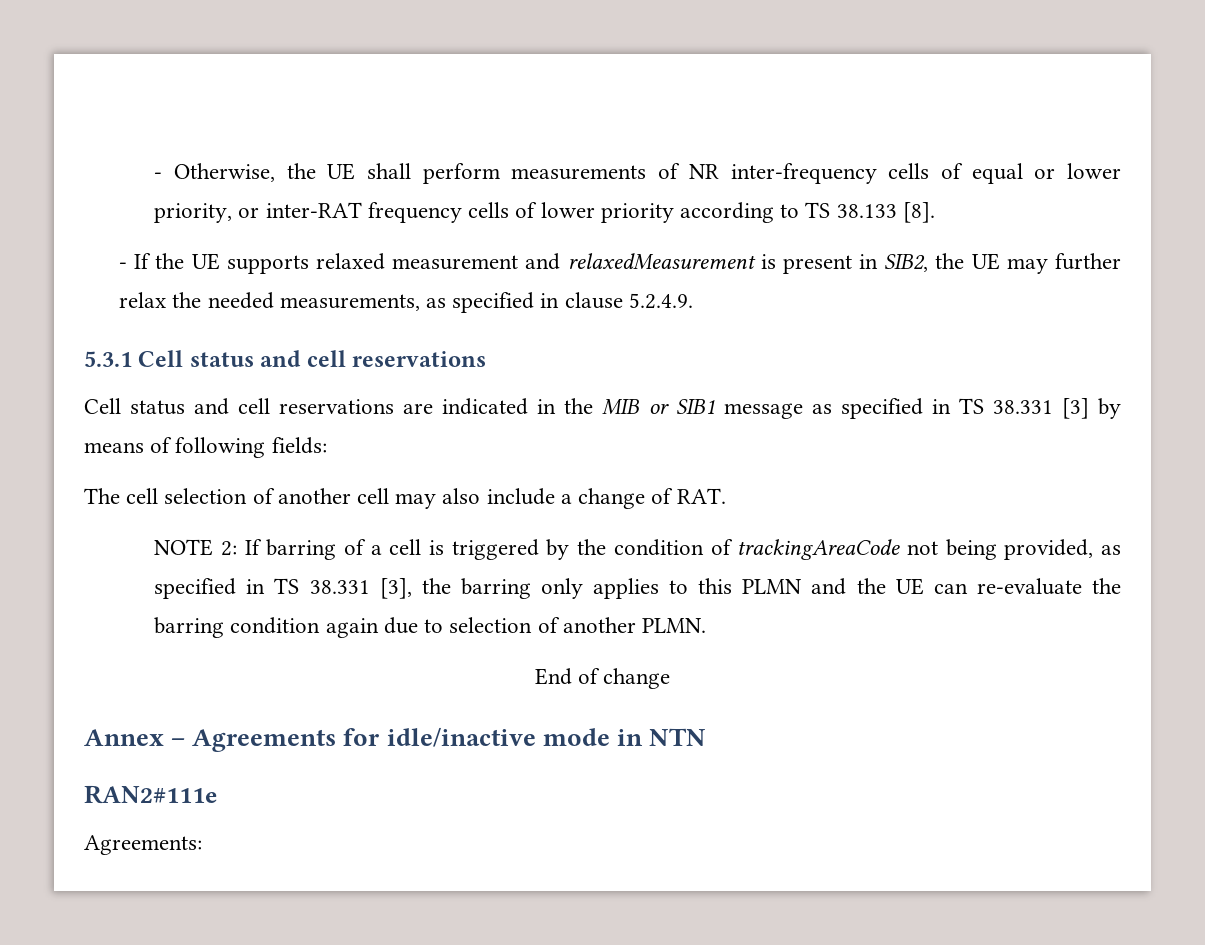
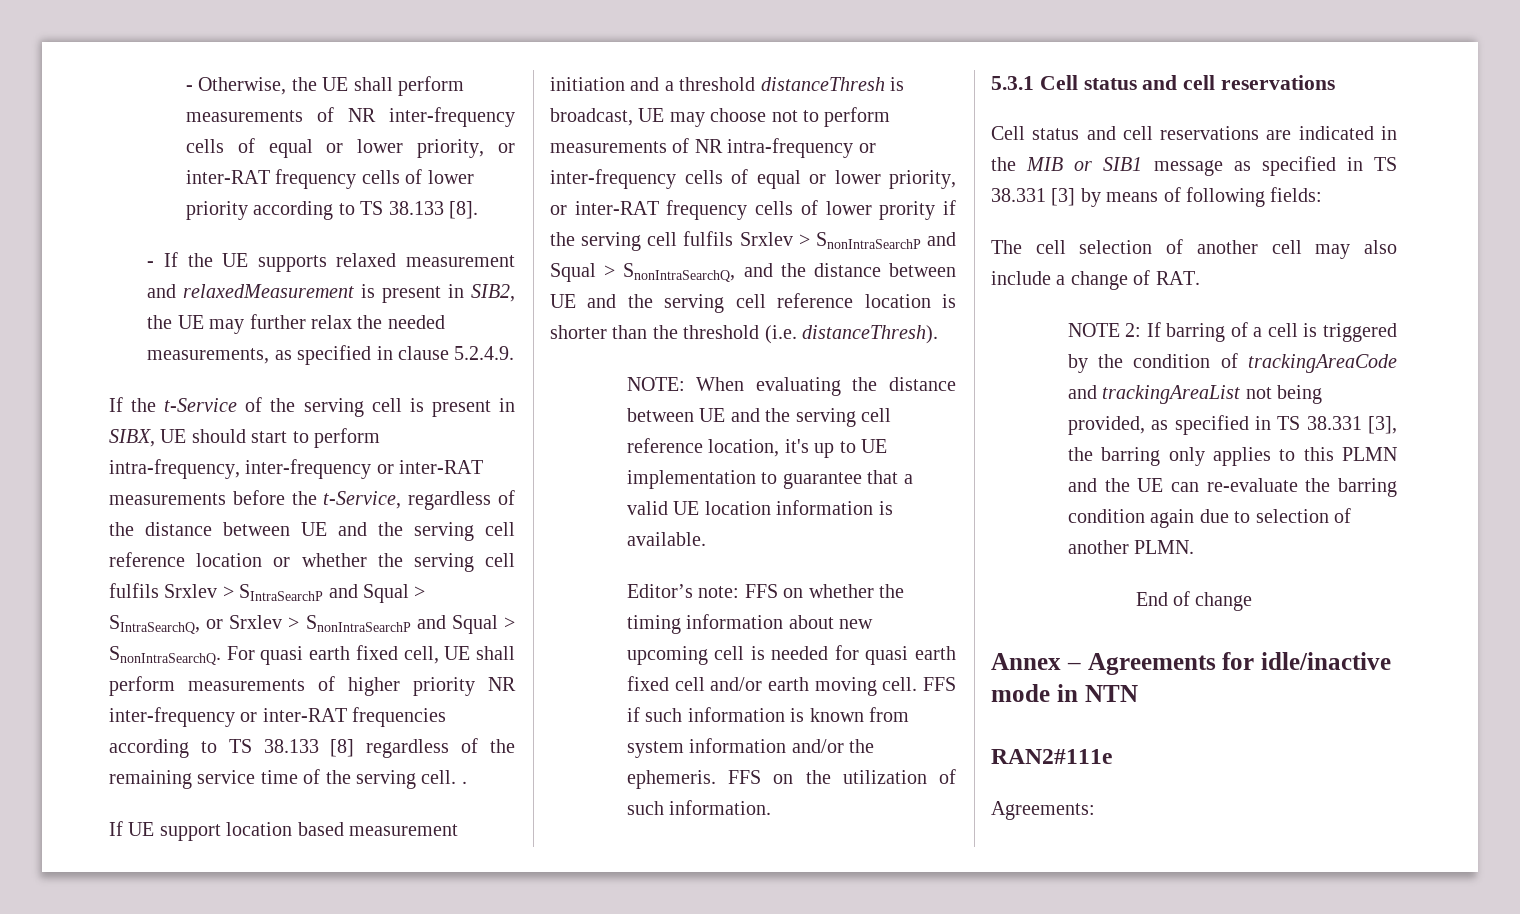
(693, 301) none -> [109,397,515,417] [109,428,380,448] [109,459,484,479] [109,490,515,510] [109,522,515,541] [109,552,515,572] [109,583,426,603] [109,615,515,634] [109,645,515,665] [109,676,516,696] [109,707,447,727] [109,738,515,758] [109,769,467,789] [109,821,458,841] [550,77,904,91] [550,107,891,127] [550,138,876,158] [550,169,956,189] [550,200,956,220] [550,231,956,251] [550,263,956,282] [550,293,956,313] [550,325,938,344] [626,377,956,396] [626,408,891,427] [626,438,887,458] [626,470,913,489] [626,500,893,515] [626,532,706,546] [626,584,904,598] [626,614,874,634] [626,645,956,665] [626,676,956,696] [626,707,909,722] [626,738,875,758] [626,769,956,789] [626,800,772,815] // If the t-Service of the serving cell is present in SIBX, UE should start to perform intra-frequency, inter-frequency or inter-RAT measurements before the t-Service, regardless of the distance between UE and the serving cell reference location or whether the serving cell fulfils Srxlev > SIntraSearchP and Squal > SIntraSearchQ, or Srxlev > SnonIntraSearchP and Squal > SnonIntraSearchQ. For quasi earth fixed cell, UE shall perform measurements of higher priority NR inter-frequency or inter-RAT frequencies according to TS 38.133 [8] regardless of the remaining service time of the serving cell. . // If UE support location based measurement initiation and a threshold distanceThresh is broadcast, UE may choose not to perform measurements of NR intra-frequency or inter-frequency cells of equal or lower priority, or inter-RAT frequency cells of lower prority if the serving cell fulfils Srxlev > SnonIntraSearchP and Squal > SnonIntraSearchQ, and the distance between UE and the serving cell reference location is shorter than the threshold (i.e. distanceThresh). // NOTE: When evaluating the distance between UE and the serving cell reference location, it's up to UE implementation to guarantee that a valid UE location information is available. // Editor’s note: FFS on whether the timing information about new upcoming cell is needed for quasi earth fixed cell and/or earth moving cell. FFS if such information is known from system information and/or the ephemeris. FFS on the utilization of such information.
(901, 549) none -> [1067,385,1241,404] and trackingAreaList

